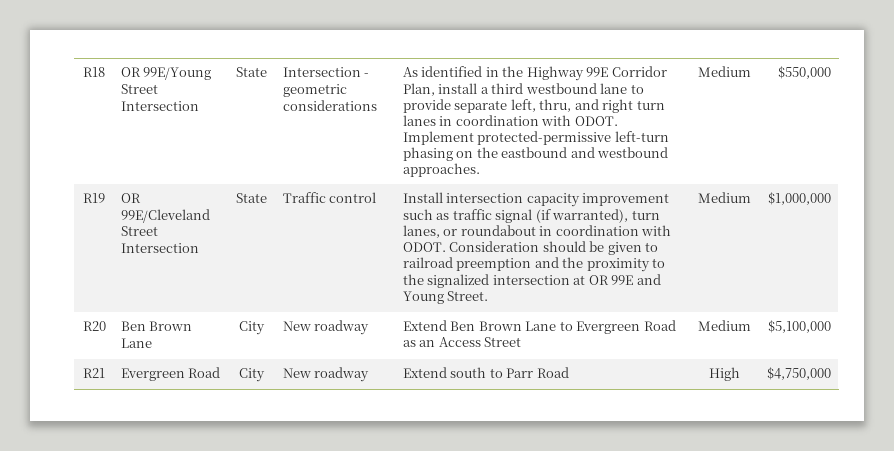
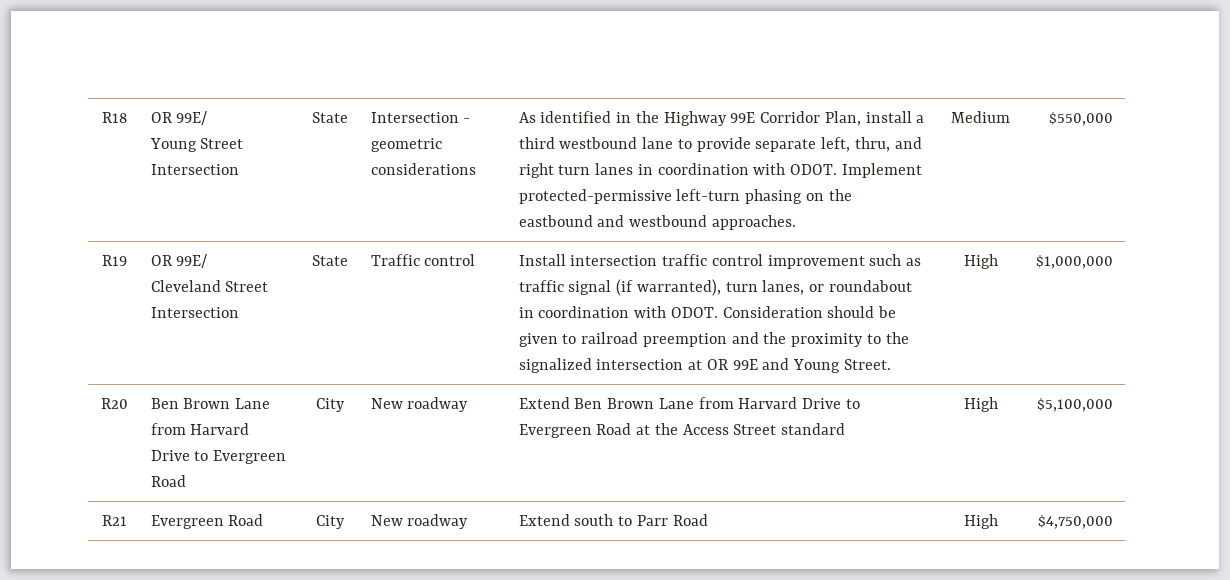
[143,67,212,80] 99E/Young -> [176,111,208,125] [149,138,197,152] 99E/ // Young
[120,209,210,223] 99E/Cleveland -> [176,254,208,268] [150,280,221,292] 99E/ // Cleveland
[526,193,580,207] capacity -> [662,254,763,266] traffic control
[697,192,751,203] Medium -> [963,254,998,269] High
(152, 343) none -> [150,423,250,435] [150,450,287,464] [150,475,186,487] from Harvard Drive to Evergreen Road
[559,320,676,334] [402,340,436,347] to Evergreen Road as an -> [698,397,860,409] [518,423,678,438] from Harvard Drive to Evergreen Road at the
[697,320,751,331] | Medium -> [781,423,846,435] [963,397,998,412] standard | High

